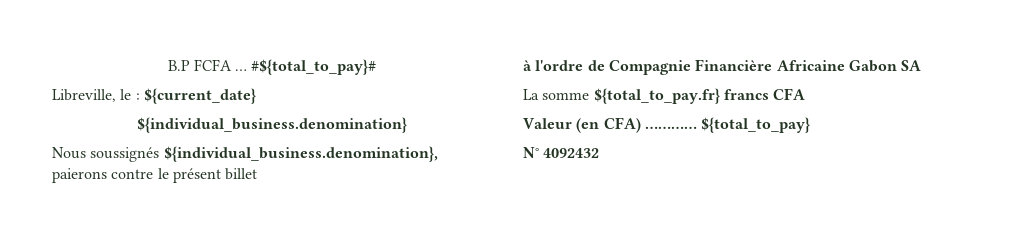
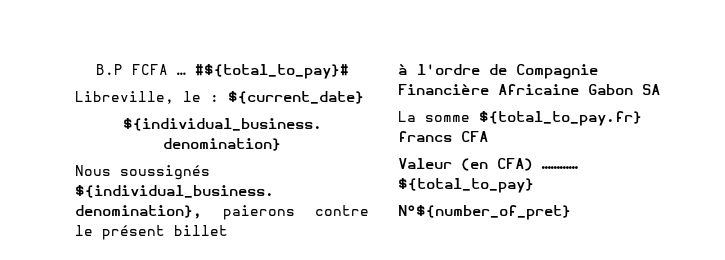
[523,147,600,158] N° 4092432 -> [398,205,571,220] N°${number_of_pret}

